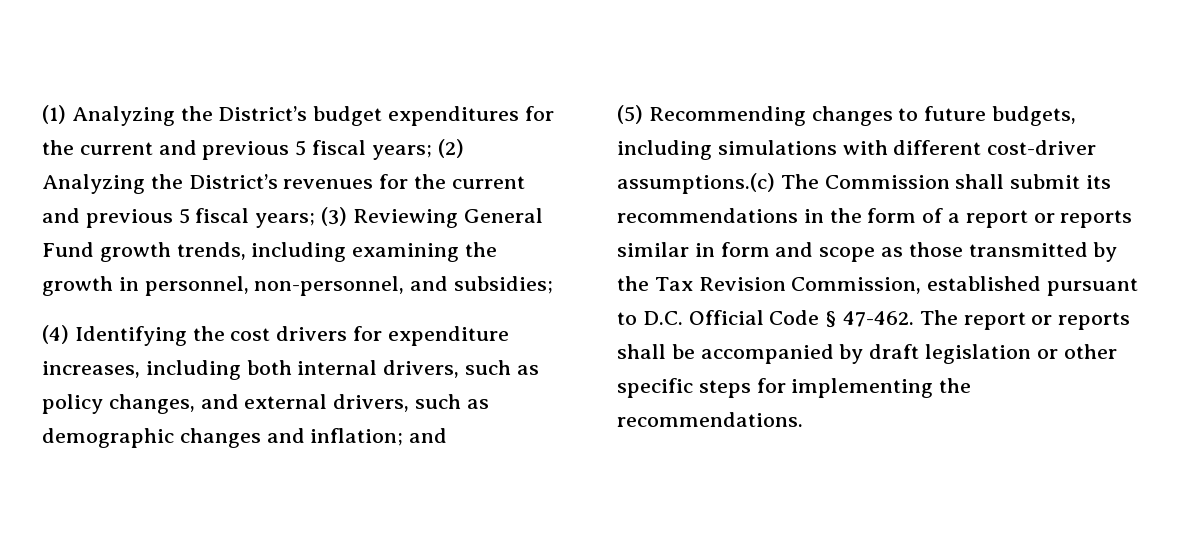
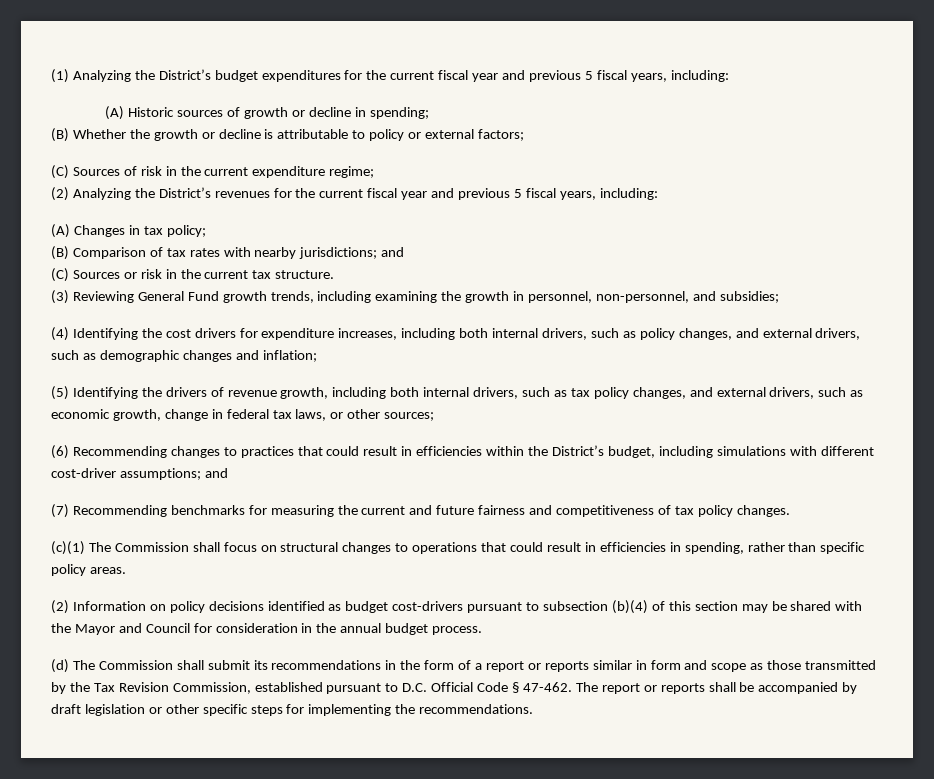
[158,140,432,160] and previous 5 fiscal years; -> [438,70,729,82] [105,106,429,120] [51,128,524,142] [51,165,375,179] fiscal year and previous 5 fiscal years, including: // (A) Historic sources of growth or decline in spending; // (B) Whether the growth or decline is attributable to policy or external factors; // (C) Sources of risk in the current expenditure regime; //
[42,208,316,228] and previous 5 fiscal years; -> [367,188,658,200] [51,224,206,238] [51,246,405,260] [51,268,335,282] fiscal year and previous 5 fiscal years, including: // (A) Changes in tax policy; // (B) Comparison of tax rates with nearby jurisdictions; and // (C) Sources or risk in the current tax structure. //
[409,428,448,443] and -> (317, 356) none
[648,106,1077,126] Recommending changes to future budgets, -> [72,387,864,399] [51,409,435,421] [51,445,655,459] Identifying the drivers of revenue growth, including both internal drivers, such as tax policy changes, and external drivers, such as economic growth, change in federal tax laws, or other sources; // (6) Recommending changes to practices that could result in efficiencies within the District’s budget,
[617,173,775,194] assumptions.(c) -> [119,468,228,480] [51,504,790,518] [51,541,866,555] [51,564,126,576] [51,600,863,614] [51,623,483,635] [51,659,69,673] assumptions; and // (7) Recommending benchmarks for measuring the current and future fairness and competitiveness of tax policy changes. // (c)(1) The Commission shall focus on structural changes to operations that could result in efficiencies in spending, rather than specific policy areas. // (2) Information on policy decisions identified as budget cost-drivers pursuant to subsection (b)(4) of this section may be shared with the Mayor and Council for consideration in the annual budget process. // (d)

